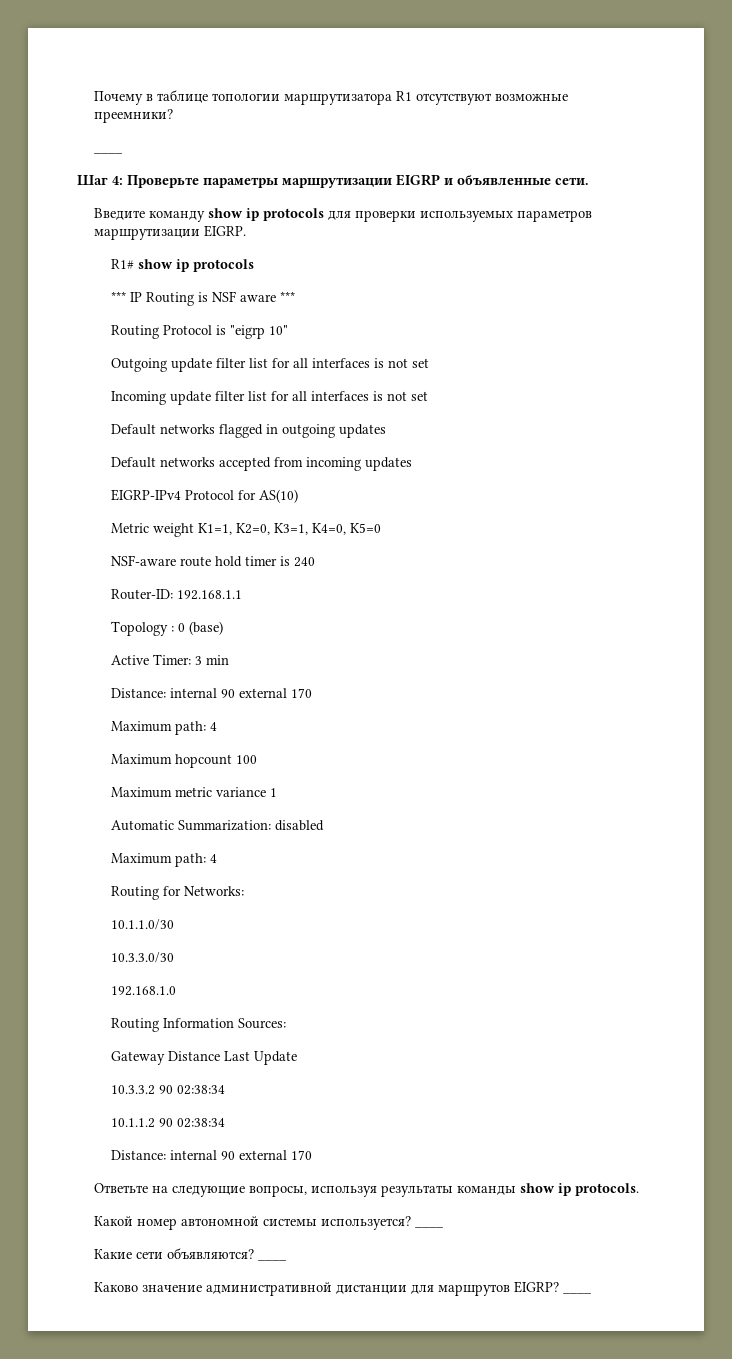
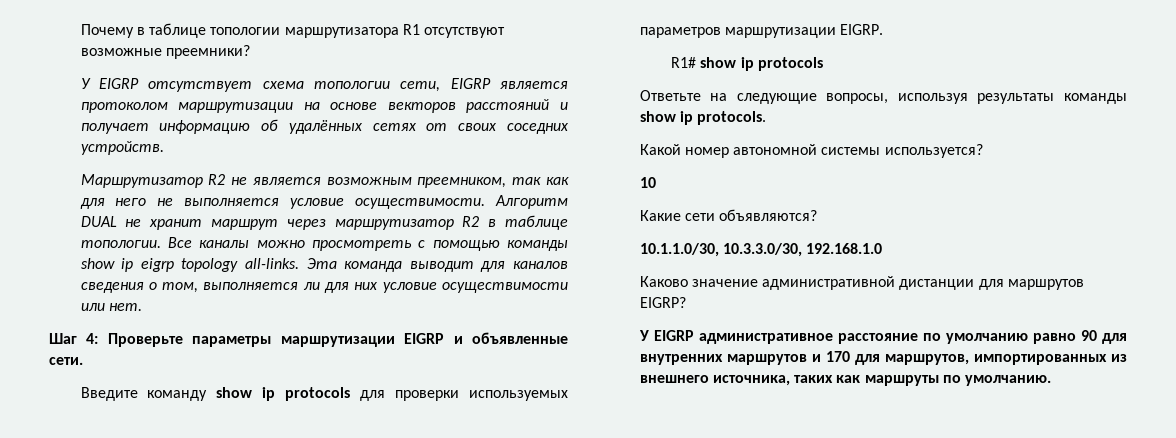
[93,152,123,154] ____ -> [80,78,568,92] [80,99,568,113] [80,119,569,134] [80,141,164,155] [80,174,569,188] [79,195,568,209] [80,215,568,230] [80,237,568,251] [80,258,568,272] [80,282,568,293] [80,303,142,311] У EIGRP отсутствует схема топологии сети, EIGRP является протоколом маршрутизации на основе векторов расстояний и получает информацию об удалённых сетях от своих соседних устройств. // Маршрутизатор R2 не является возможным преемником, так как для него не выполняется условие осуществимости. Алгоритм DUAL не хранит маршрут через маршрутизатор R2 в таблице топологии. Все каналы можно просмотреть с помощью команды show ip eigrp topology all-links. Эта команда выводит для каналов сведения о том, выполняется ли для них условие осуществимости или нет.
[110,291,295,306] [110,325,288,339] [110,358,429,372] [110,391,428,405] [110,424,386,438] [110,457,412,471] [110,489,298,503] [110,523,381,537] [110,555,315,567] [110,589,242,600] [110,621,223,636] [110,654,229,665] [110,688,312,698] [110,721,217,735] [110,754,257,768] [110,787,277,798] [110,820,324,831] [110,853,217,867] [110,886,244,900] [110,919,174,930] [110,952,174,963] [110,986,176,996] [110,1018,286,1032] [110,1051,297,1065] [110,1085,225,1095] [110,1118,225,1128] [110,1150,312,1160] // *** IP Routing is NSF aware *** // Routing Protocol is "eigrp 10" // Outgoing update filter list for all interfaces is not set // Incoming update filter list for all interfaces is not set // Default networks flagged in outgoing updates // Default networks accepted from incoming updates // EIGRP-IPv4 Protocol for AS(10) // Metric weight K1=1, K2=0, K3=1, K4=0, K5=0 // NSF-aware route hold timer is 240 // Router-ID: 192.168.1.1 // Topology : 0 (base) // Active Timer: 3 min // Distance: internal 90 external 170 // Maximum path: 4 // Maximum hopcount 100 // Maximum metric variance 1 // Automatic Summarization: disabled // Maximum path: 4 // Routing for Networks: // 10.1.1.0/30 // 10.3.3.0/30 // 192.168.1.0 // Routing Information Sources: // Gateway Distance Last Update // 10.3.3.2 90 02:38:34 // 10.1.1.2 90 02:38:34 // Distance: internal 90 external 170 -> (823, 64) none
[414,1226,444,1228] ____ -> [639,177,656,188] // 10
[257,1259,287,1261] ____ -> [639,243,883,257] // 10.1.1.0/30, 10.3.3.0/30, 192.168.1.0
[562,1292,592,1294] ____ -> [638,330,1127,344] [639,351,1127,365] [639,375,1052,386] // У EIGRP административное расстояние по умолчанию равно 90 для внутренних маршрутов и 170 для маршрутов, импортированных из внешнего источника, таких как маршруты по умолчанию.

